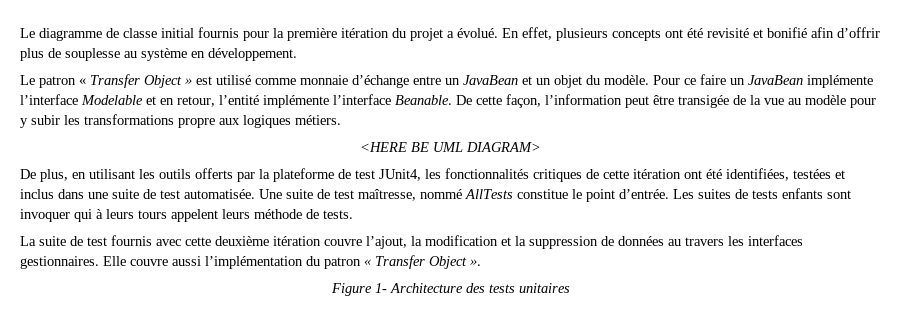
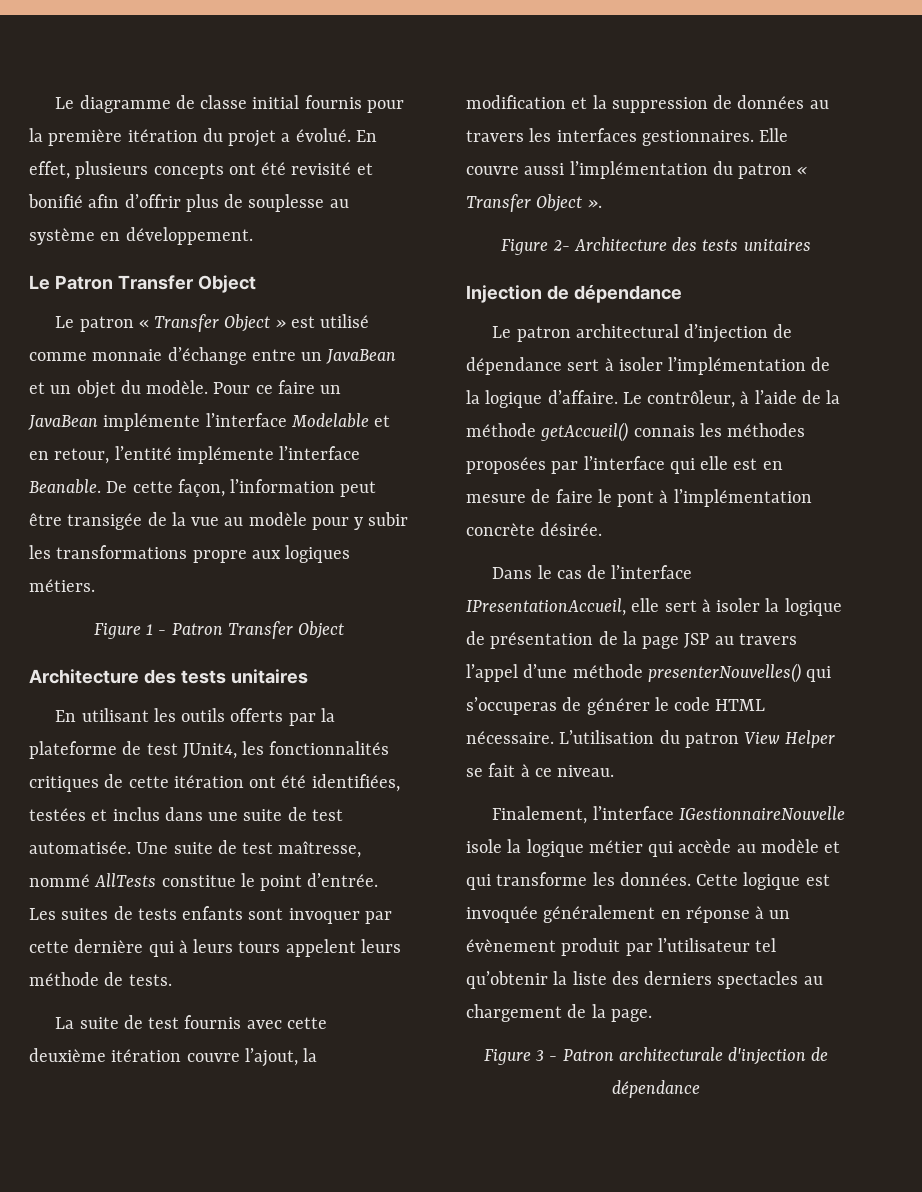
(297, 54) none -> [29,275,256,293] // Le Patron Transfer Object
[360,142,541,152] [20,169,86,182] <HERE BE UML DIAGRAM> // De plus, en -> [93,621,345,639] [29,669,308,684] [55,710,77,722] Figure 1 - Patron Transfer Object // Architecture des tests unitaires // En
(70, 215) none -> [364,911,392,924] [29,939,144,953] par cette dernière
[374,283,570,293] 1- Architecture des tests unitaires -> [552,237,811,251] [466,285,682,303] [492,324,793,343] [466,357,831,375] [466,390,841,408] [466,422,806,442] [466,456,783,474] [466,489,812,507] [466,522,603,536] [492,565,693,579] [466,598,842,616] [466,631,797,649] [466,663,832,683] [466,697,766,715] [466,730,836,748] [466,763,615,777] [492,806,845,824] [466,839,841,857] [466,872,830,890] [466,905,791,923] [466,938,777,956] [466,971,823,989] [466,1004,652,1022] [483,1047,829,1065] [612,1080,700,1098] 2- Architecture des tests unitaires // Injection de dépendance // Le patron architectural d’injection de dépendance sert à isoler l’implémentation de la logique d’affaire. Le contrôleur, à l’aide de la méthode getAccueil() connais les méthodes proposées par l’interface qui elle est en mesure de faire le pont à l’implémentation concrète désirée. // Dans le cas de l’interface IPresentationAccueil, elle sert à isoler la logique de présentation de la page JSP au travers l’appel d’une méthode presenterNouvelles() qui s’occuperas de générer le code HTML nécessaire. L’utilisation du patron View Helper se fait à ce niveau. // Finalement, l’interface IGestionnaireNouvelle isole la logique métier qui accède au modèle et qui transforme les données. Cette logique est invoquée généralement en réponse à un évènement produit par l’utilisateur tel qu’obtenir la liste des derniers spectacles au chargement de la page. // Figure 3 - Patron architecturale d'injection de dépendance

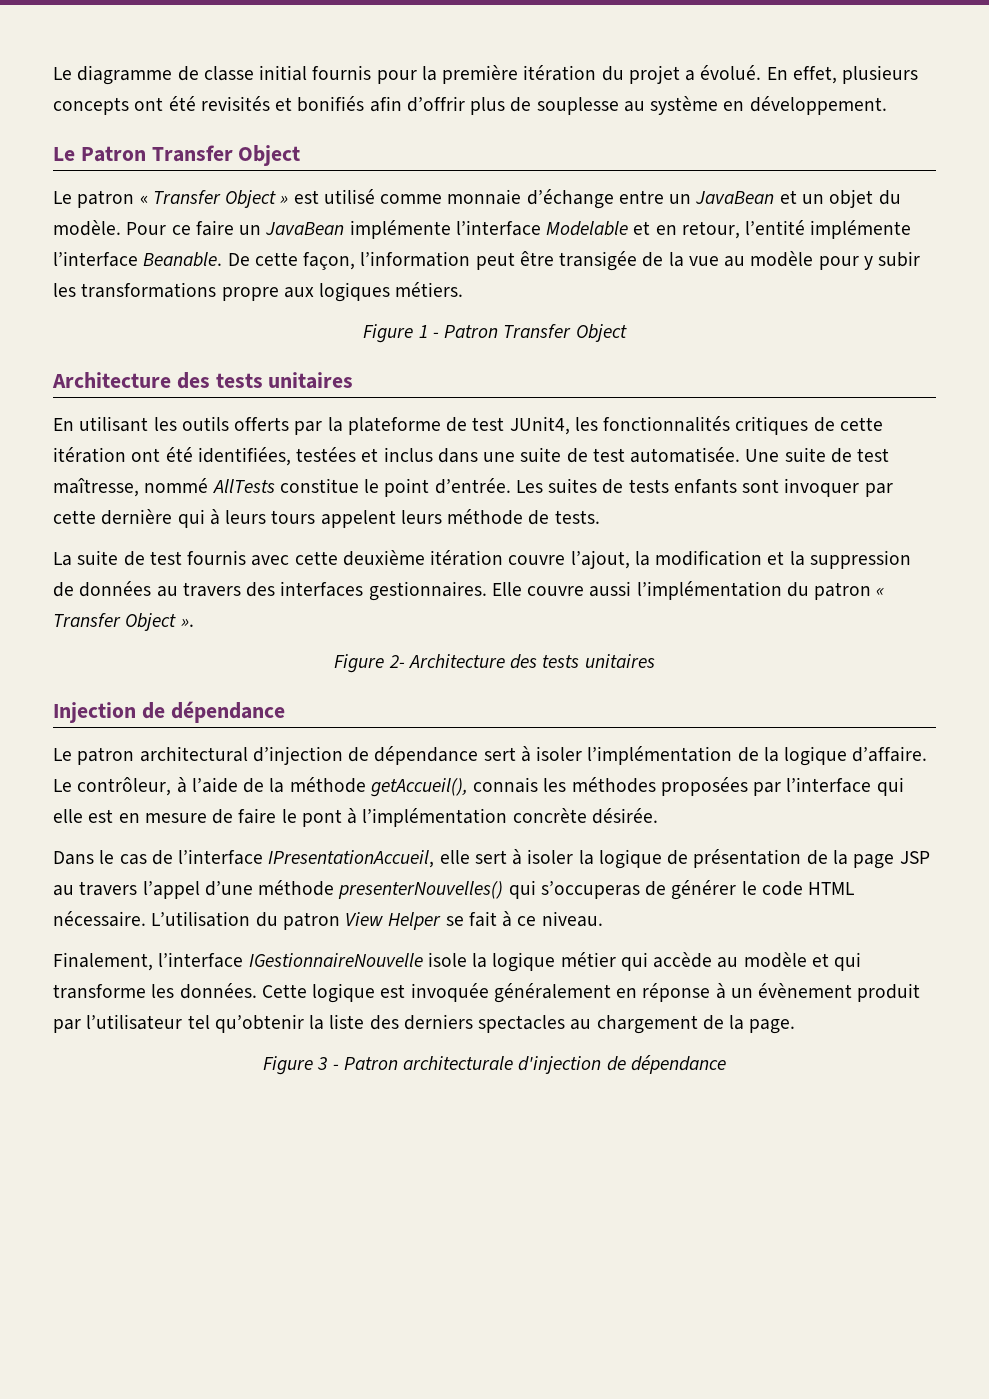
[291,162,373,175] [28,194,83,208] revisité et bonifié -> [200,96,365,112] revisités et bonifiés
[529,128,552,142] les -> [246,582,276,597] des
[540,422,629,442] getAccueil() -> [370,778,468,797] getAccueil(),

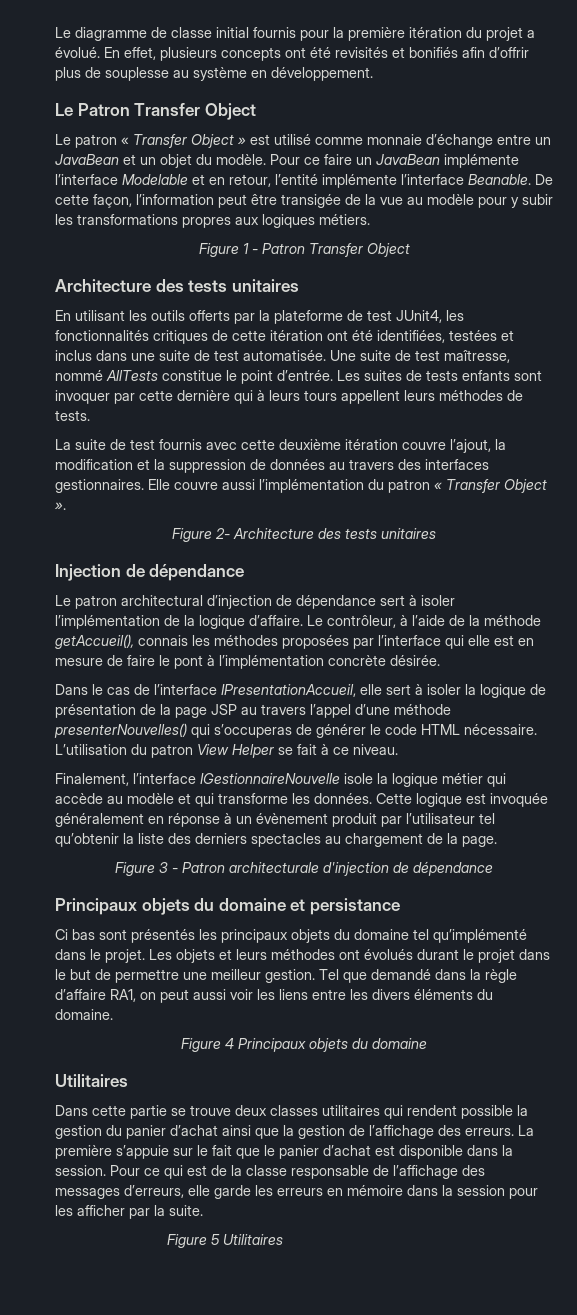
[221,287,279,301] propre -> [182,217,231,228] propres
[320,509,524,528] appelent leurs méthode -> [341,390,503,404] appellent leurs méthodes
(726, 1064) none -> [55,898,400,915] [55,929,527,943] [55,949,550,963] [55,969,517,983] [55,989,493,1003] [55,1009,113,1020] [181,1038,427,1052] [55,1074,128,1087] [55,1105,528,1119] [55,1125,534,1139] [55,1145,513,1159] [55,1165,485,1179] [55,1185,538,1199] [55,1205,203,1219] [166,1234,283,1248] // Principaux objets du domaine et persistance // Ci bas sont présentés les principaux objets du domaine tel qu’implémenté dans le projet. Les objets et leurs méthodes ont évolués durant le projet dans le but de permettre une meilleur gestion. Tel que demandé dans la règle d’affaire RA1, on peut aussi voir les liens entre les divers éléments du domaine. // Figure 4 Principaux objets du domaine // Utilitaires // Dans cette partie se trouve deux classes utilitaires qui rendent possible la gestion du panier d’achat ainsi que la gestion de l’affichage des erreurs. La première s’appuie sur le fait que le panier d’achat est disponible dans la session. Pour ce qui est de la classe responsable de l’affichage des messages d’erreurs, elle garde les erreurs en mémoire dans la session pour les afficher par la suite. // Figure 5 Utilitaires

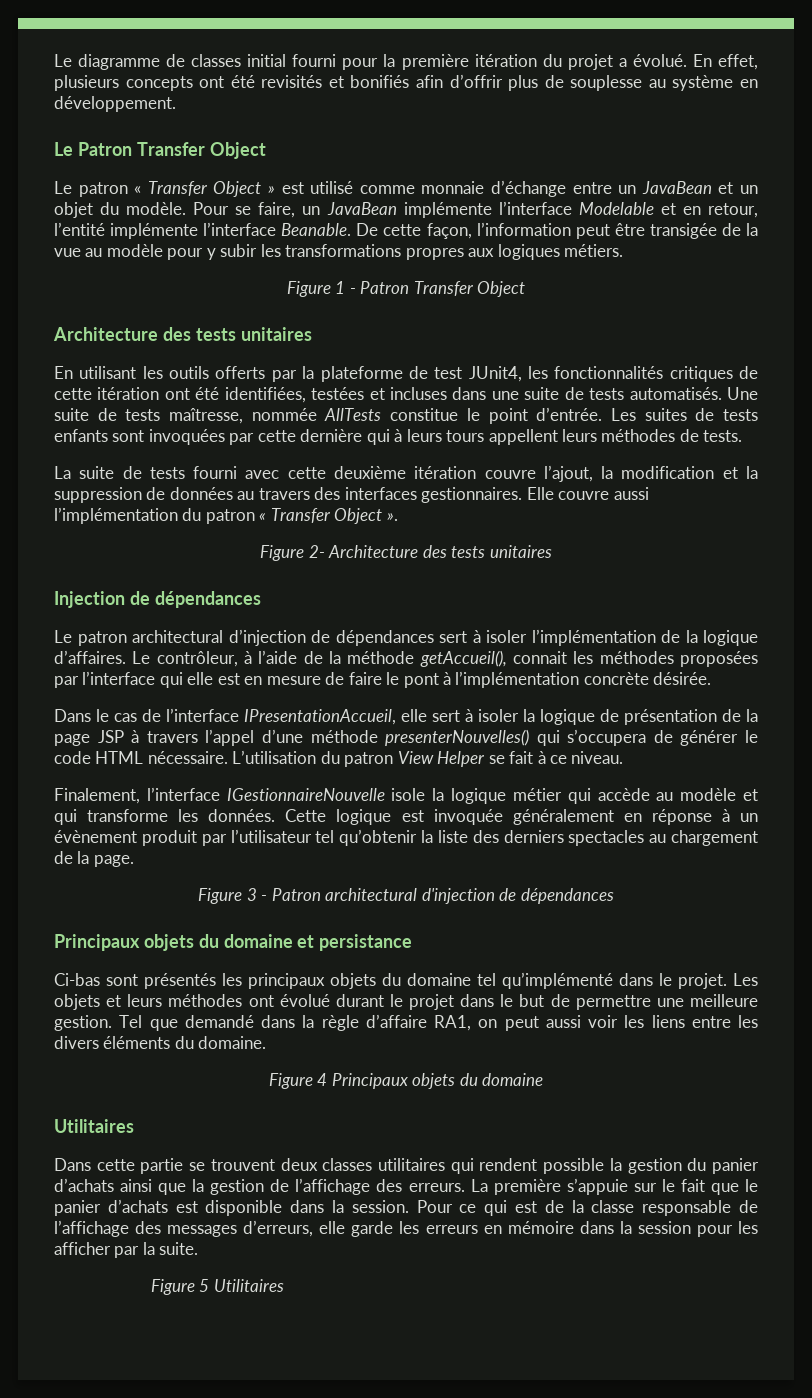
[171,27,296,38] classe initial fournis -> [191,54,337,67] classes initial fourni
[304,154,352,165] ce faire -> [235,202,296,218] se faire,
[55,350,92,361] inclus -> [390,387,447,400] incluses
[214,350,326,361] test automatisée. -> [589,387,722,400] tests automatisés.
[415,350,510,363] [55,370,103,381] test maîtresse, nommé -> [125,408,317,424] tests maîtresse, nommée
[55,390,110,404] invoquer -> [148,429,225,445] invoquées
[130,439,202,450] test fournis -> [149,466,238,479] tests fourni
[149,564,245,581] dépendance -> [154,591,261,608] dépendances
[296,595,376,609] dépendance -> [335,630,434,646] dépendances
[249,615,303,626] d’affaire. -> [54,650,126,664] d’affaires.
[138,635,188,646] connais -> [513,651,567,664] connait
[241,707,257,715] au -> [131,730,140,743] à
[214,724,292,738] s’occuperas -> [567,729,647,746] s’occupera
[229,861,493,876] architecturale d'injection de dépendance -> [325,888,614,904] architectural d'injection de dépendances
[55,929,95,940] Ci bas -> [54,973,100,986] Ci-bas
[364,949,413,960] évolués -> [279,994,330,1007] évolué
[211,969,261,980] meilleur -> [689,994,758,1007] meilleure
[190,1105,231,1116] trouve -> [210,1159,275,1171] trouvent
[170,1125,218,1136] d’achat -> [54,1178,114,1192] d’achats
[323,1145,371,1156] d’achat -> [107,1199,168,1213] d’achats

